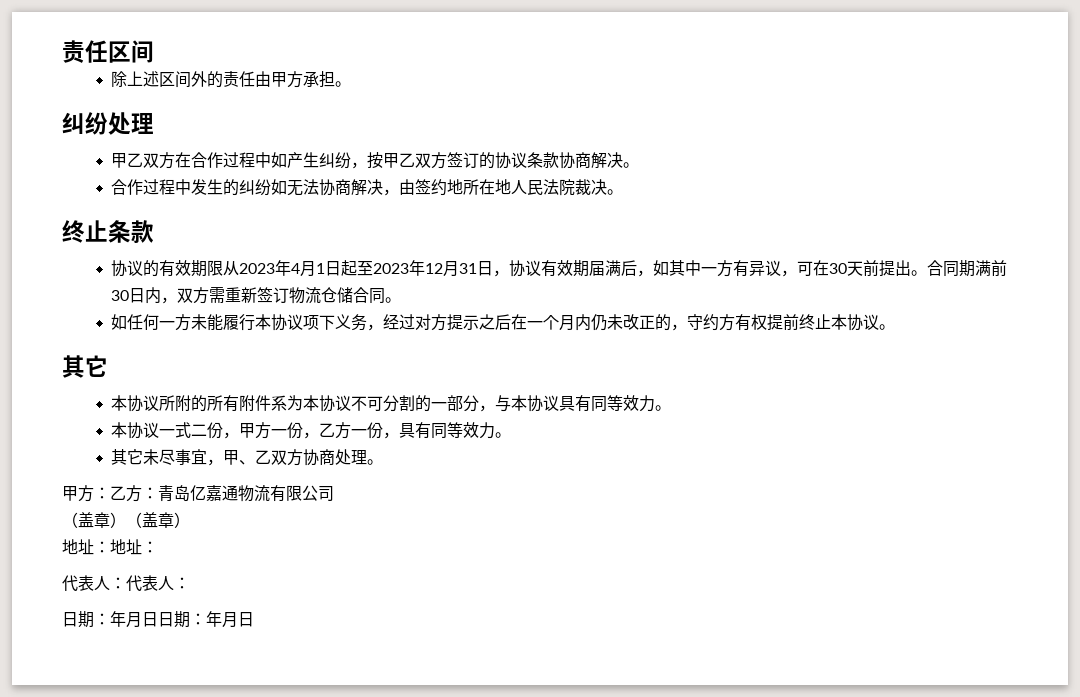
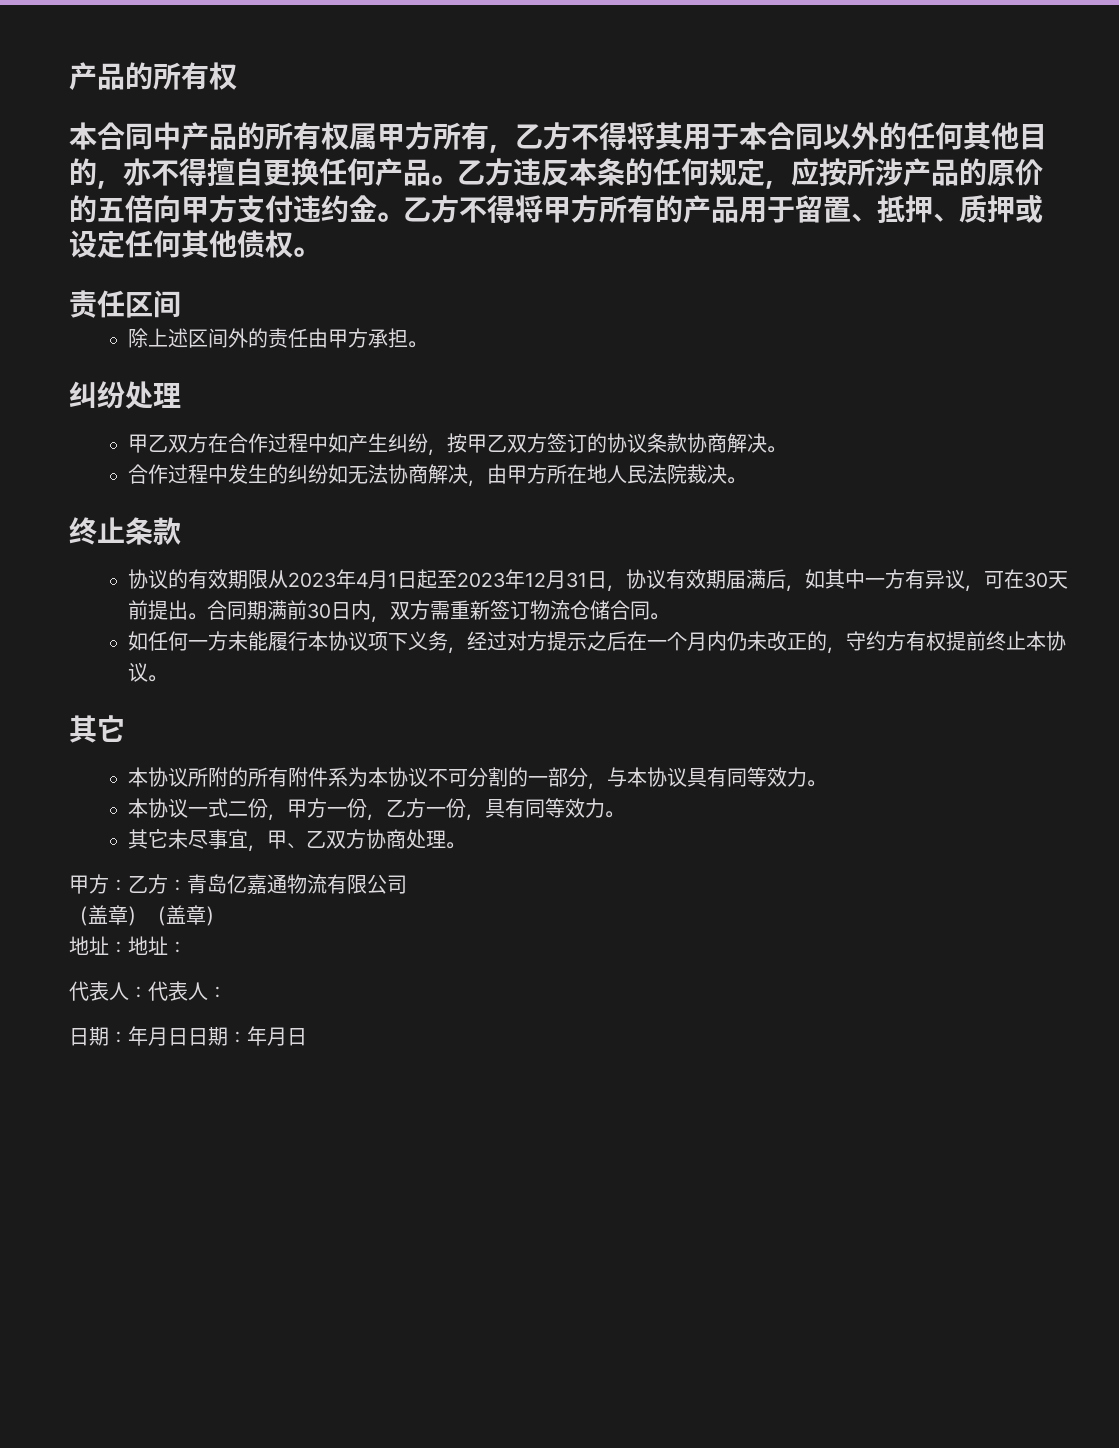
(62, 51) none -> [69,62,237,90] [69,122,1047,153] [69,158,1043,189] [69,194,1043,223] [69,230,319,258] 产品的所有权 // 本合同中产品的所有权属甲方所有，乙方不得将其用于本合同以外的任何其他目的，亦不得擅自更换任何产品。乙方违反本条的任何规定，应按所涉产品的原价的五倍向甲方支付违约金。乙方不得将甲方所有的产品用于留置、抵押、质押或设定任何其他债权。 //
[415,179,464,196] 签约地 -> [507,464,548,484] 甲方

